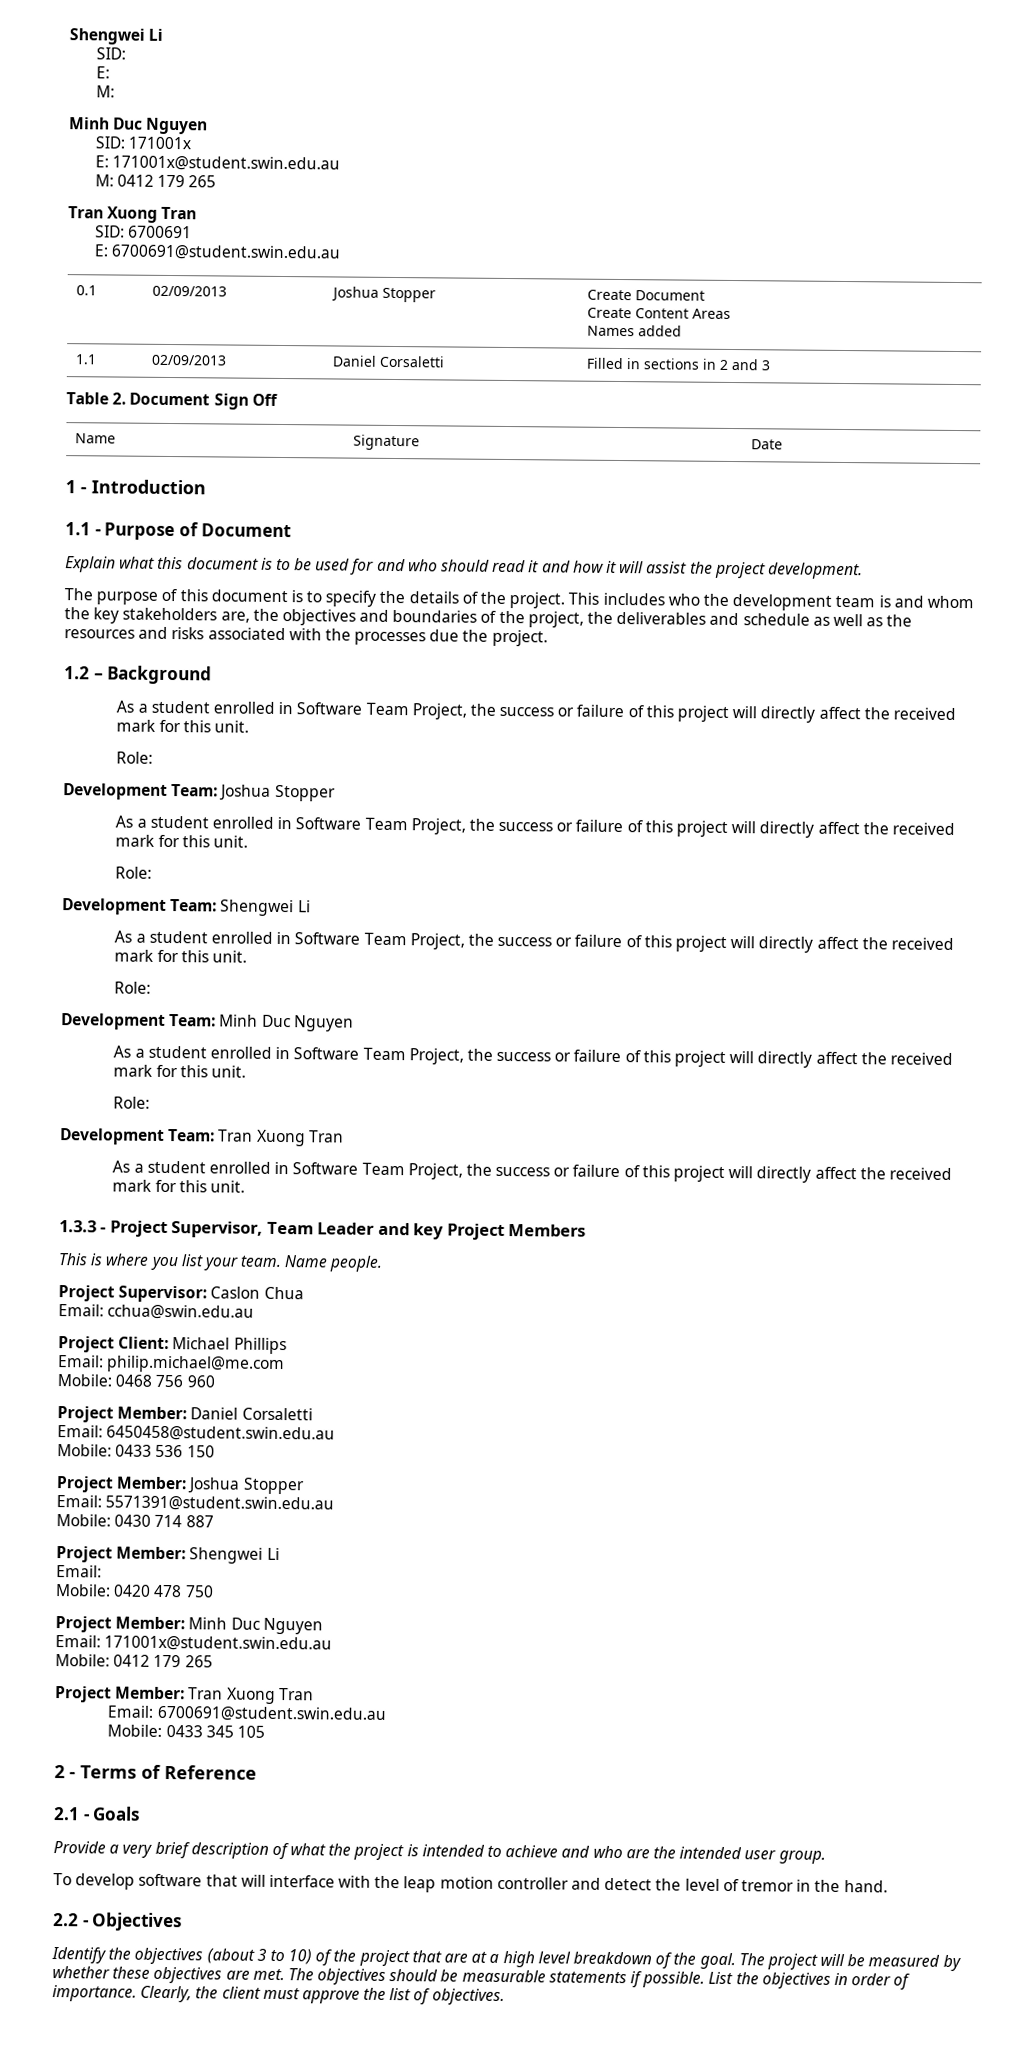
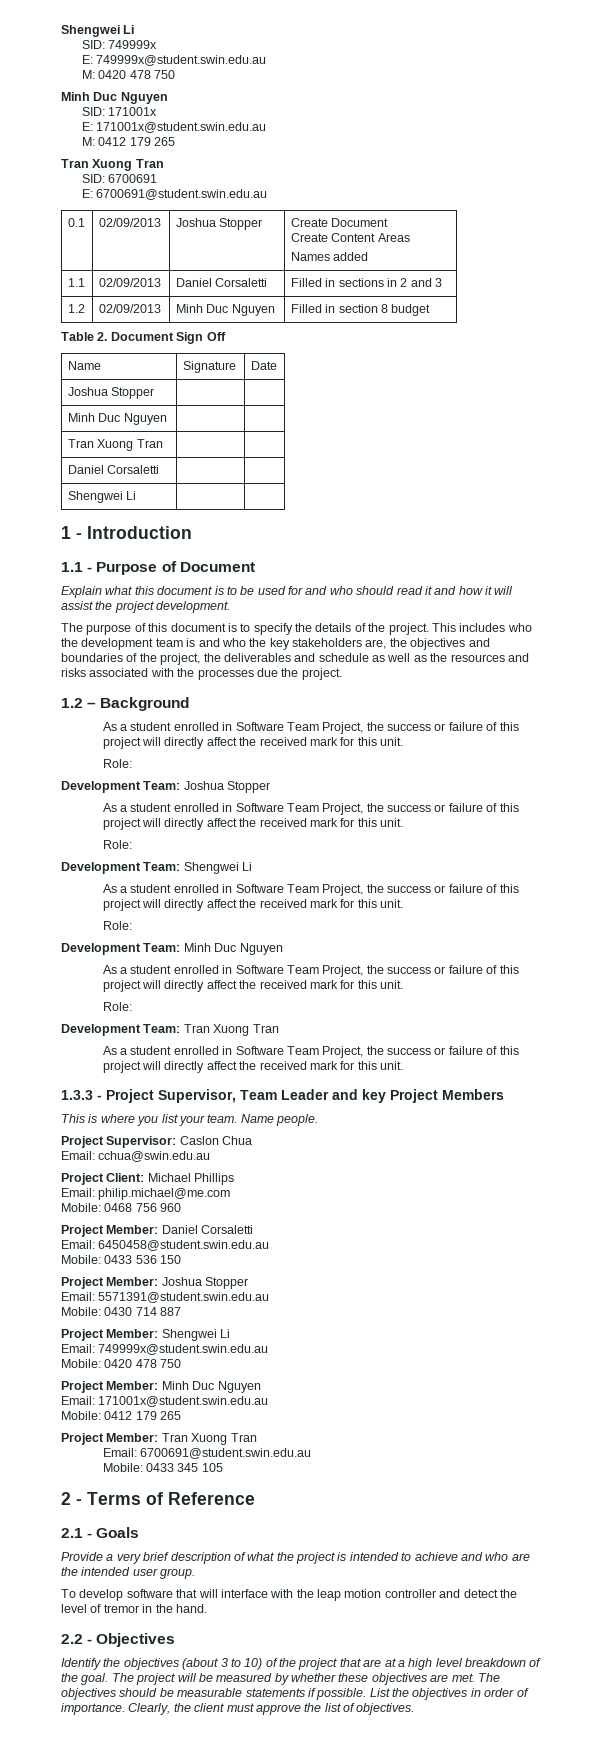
[95,66,110,79] [95,85,115,98] // E: // M: -> [108,40,158,49] [81,55,267,66] [81,70,175,79] 749999x // E: 749999x@student.swin.edu.au // M: 0420 478 750
(772, 365) none -> [67,304,85,313] [98,304,161,313] [175,304,275,316] [290,304,431,316] // 1.2 | 02/09/2013 | Minh Duc Nguyen | Filled in section 8 budget
(784, 444) none -> [67,387,155,399] [67,413,167,425] [67,439,163,451] [67,465,160,474] [67,491,137,503] // Joshua Stopper | | // Minh Duc Nguyen | | // Tran Xuong Tran | | // Daniel Corsaletti | | // Shengwei Li | |
[926,595,974,609] whom -> [221,638,246,647] who
(102, 1571) none -> [98,1344,269,1355] 749999x@student.swin.edu.au

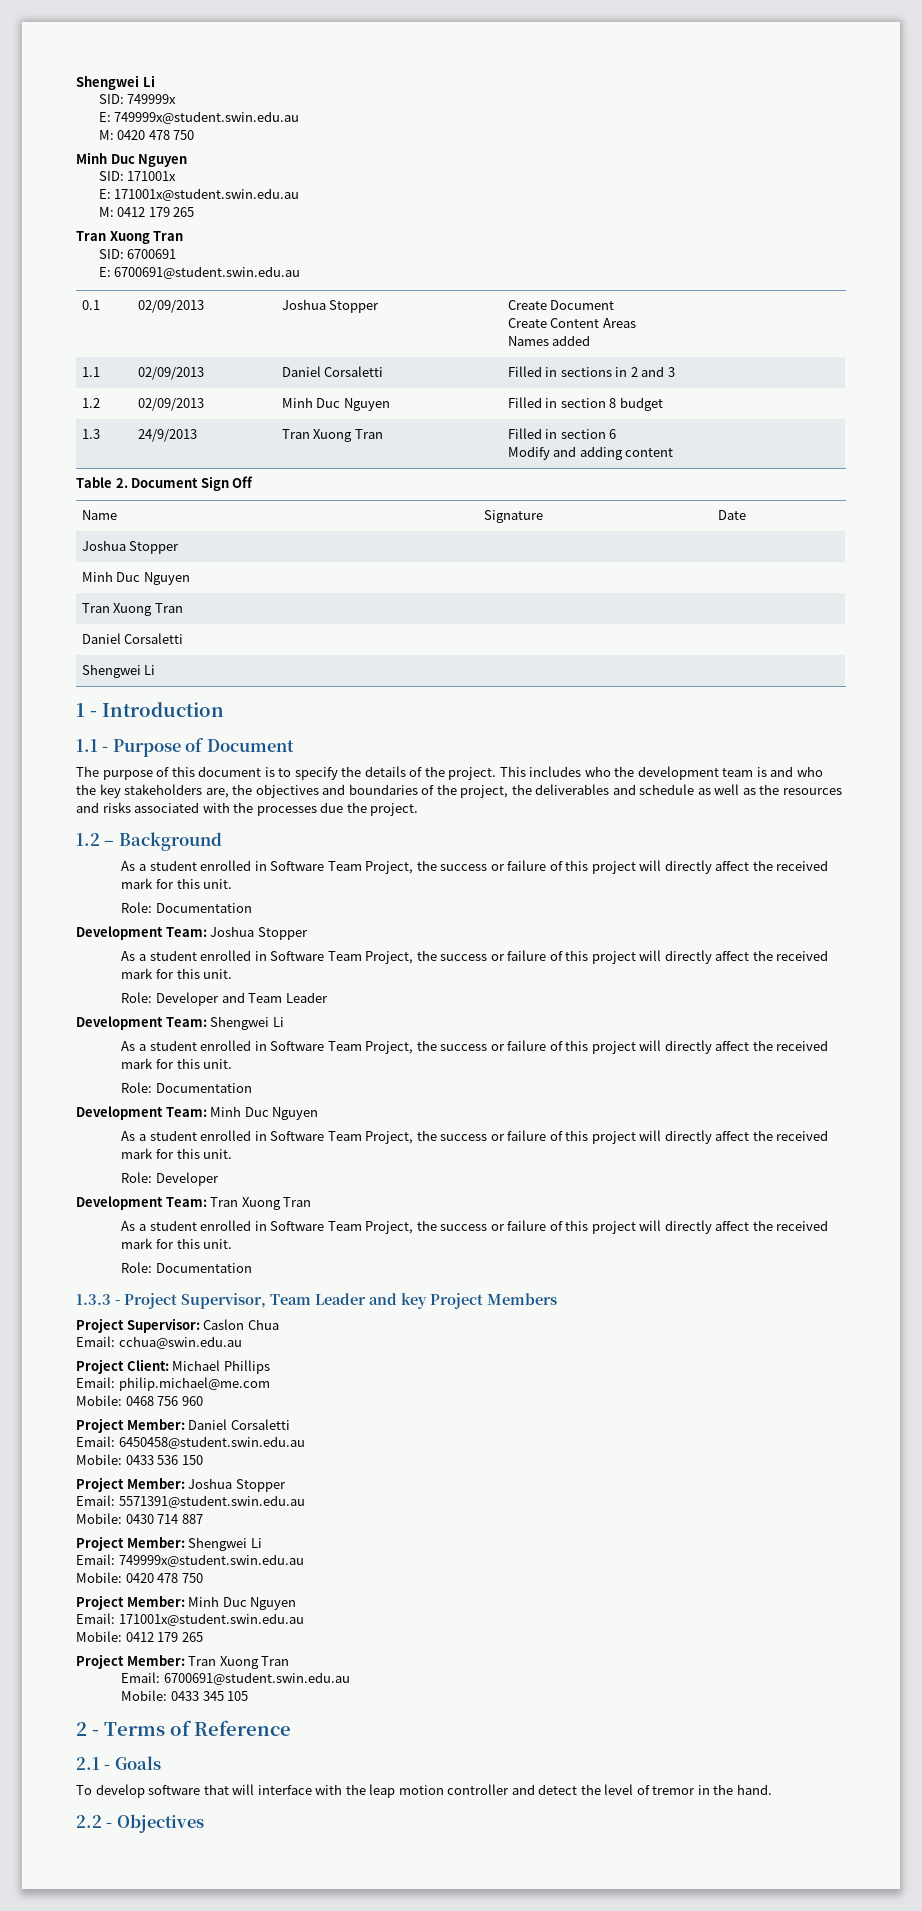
(431, 310) none -> [81,429,100,439] [137,429,197,442] [281,429,383,442] [507,428,617,439] [507,446,674,460] // 1.3 | 24/9/2013 | Tran Xuong Tran | Filled in section 6 // Modify and adding content
[61,586,514,598] [61,601,231,613] // Explain what this document is to be used for and who should read it and how it will assist the project development. -> (294, 745) none
(132, 763) none -> [155,903,252,913] Documentation
(132, 844) none -> [155,992,328,1006] Developer and Team Leader
(132, 925) none -> [155,1083,252,1093] Documentation
(132, 1006) none -> [155,1172,219,1186] Developer
(404, 1065) none -> [121,1262,252,1273] // Role: Documentation
[61,1114,318,1126] // This is where you list your team. Name people. -> (557, 1299) none
[61,1552,530,1564] [61,1567,196,1579] // Provide a very brief description of what the project is intended to achieve and who are the intended user group. -> (161, 1763) none
[61,1658,542,1670] [61,1673,500,1685] [61,1688,529,1700] [61,1703,415,1715] // Identify the objectives (about 3 to 10) of the project that are at a high level breakdown of the goal. The project will be measured by whether these objectives are met. The objectives should be measurable statements if possible. List the objectives in order of importance. Clearly, the client must approve the list of objectives. -> (204, 1823) none

